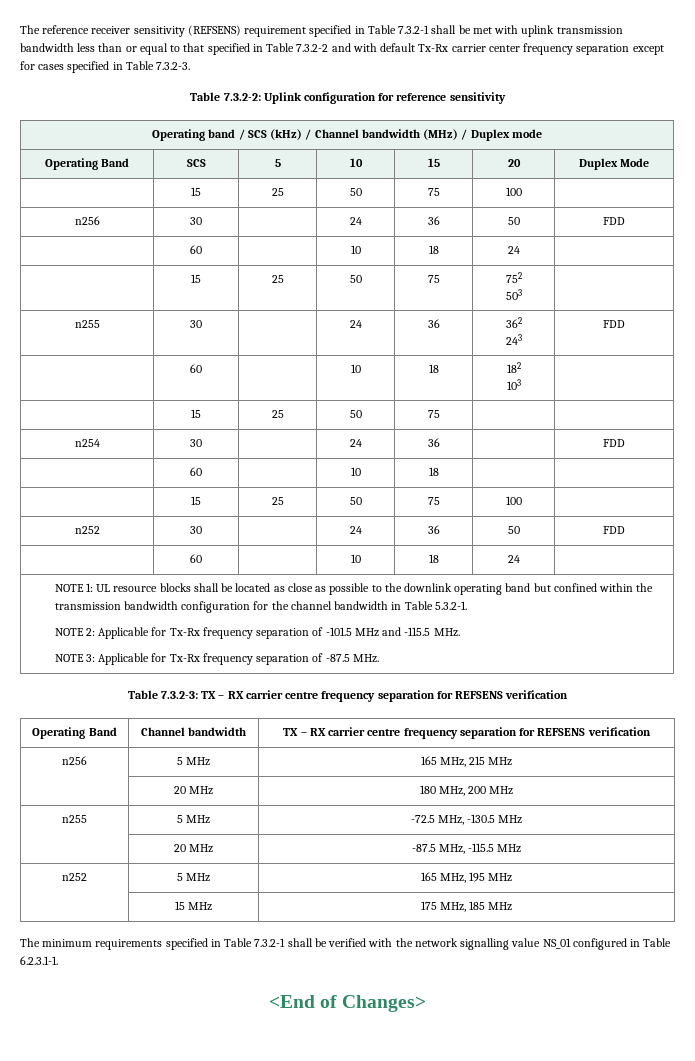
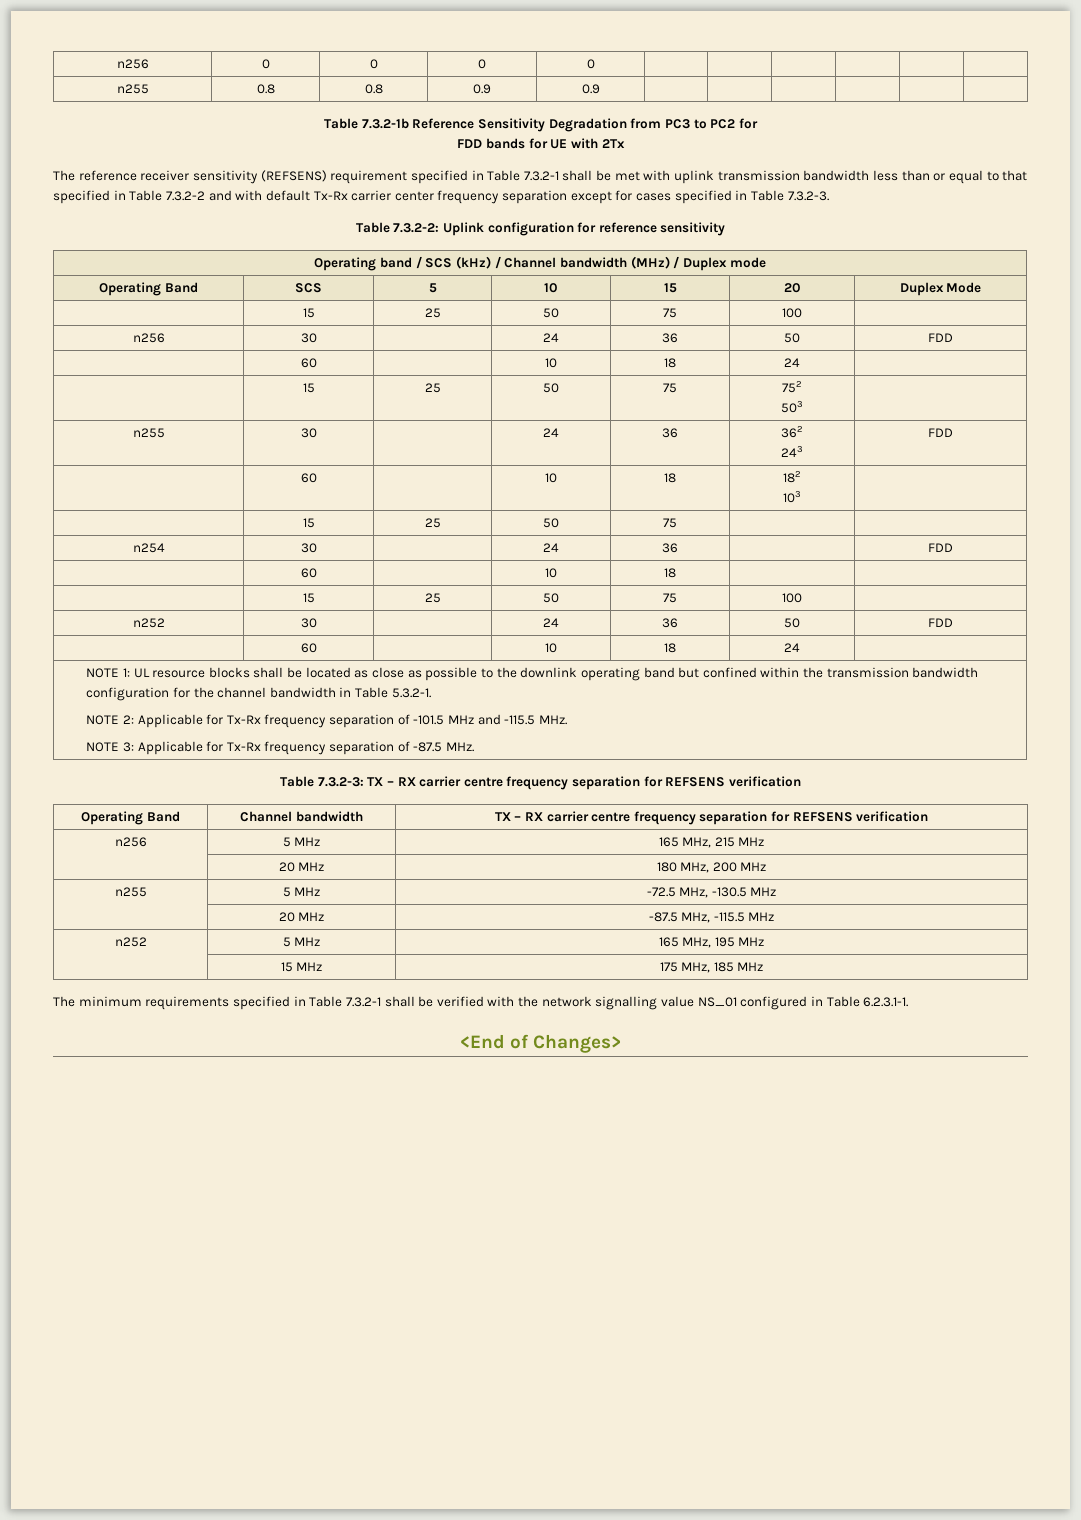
(20, 29) none -> [116,59,149,69] [261,59,270,69] [369,59,378,69] [478,59,486,69] [586,59,595,69] [116,84,149,94] [256,84,275,94] [364,84,383,94] [473,84,491,94] [581,84,600,94] [324,118,758,132] [457,138,625,149] n256 | 0 | 0 | 0 | 0 | | | | | | // n255 | 0.8 | 0.8 | 0.9 | 0.9 | | | | | | // Table 7.3.2-1b Reference Sensitivity Degradation from PC3 to PC2 for // FDD bands for UE with 2Tx //

